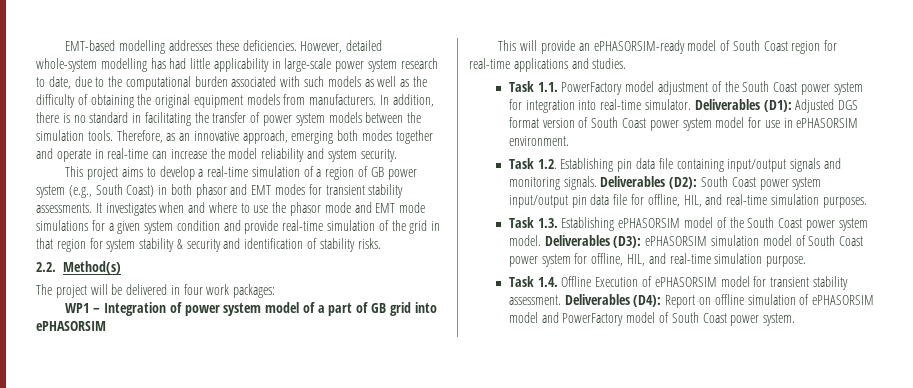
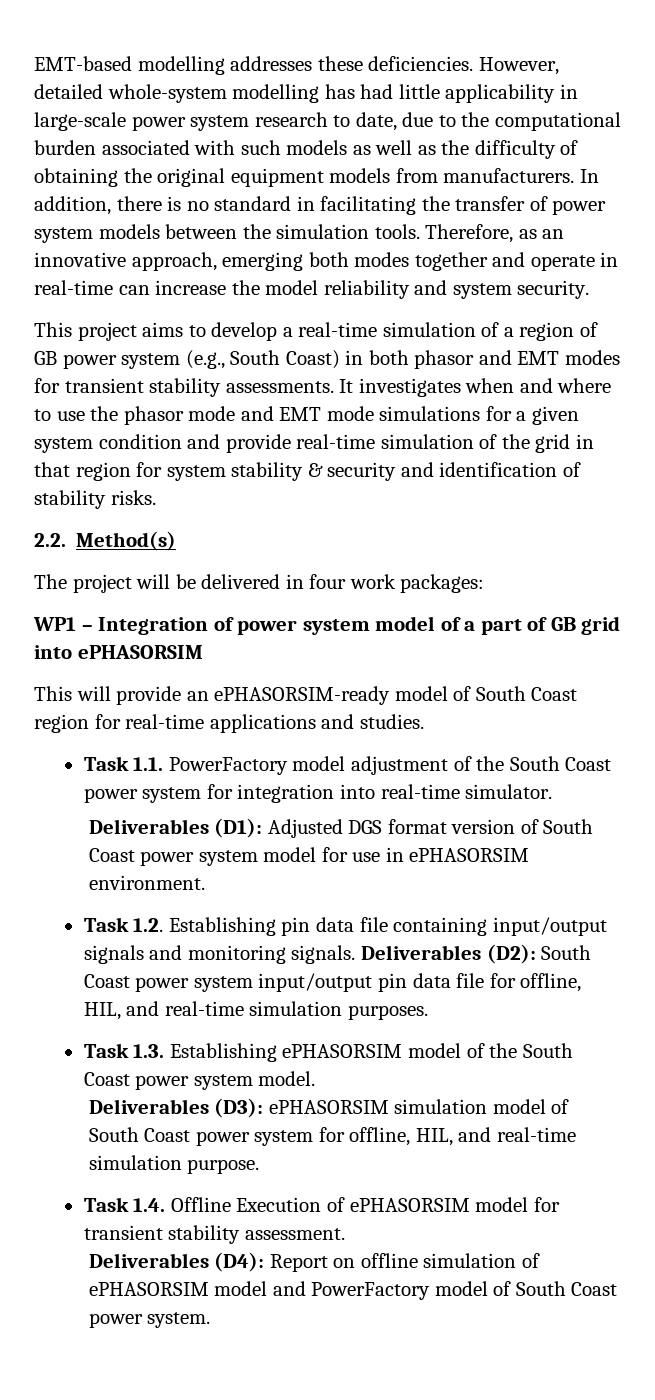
(692, 104) none -> (553, 791) //
(541, 240) none -> (316, 1078) //
(561, 300) none -> (345, 1234) //

